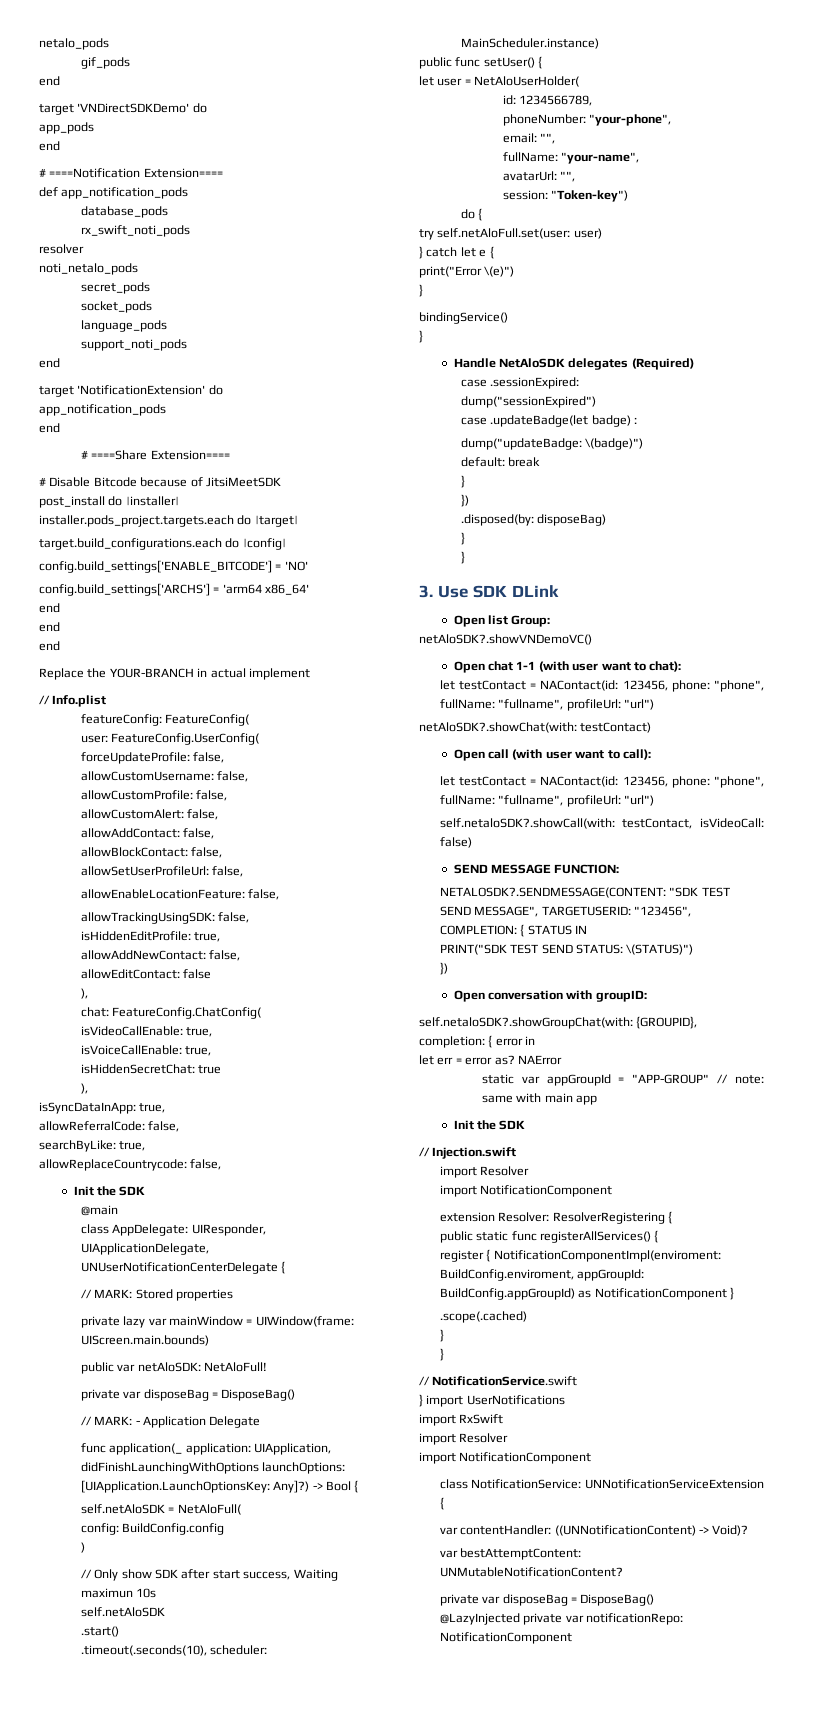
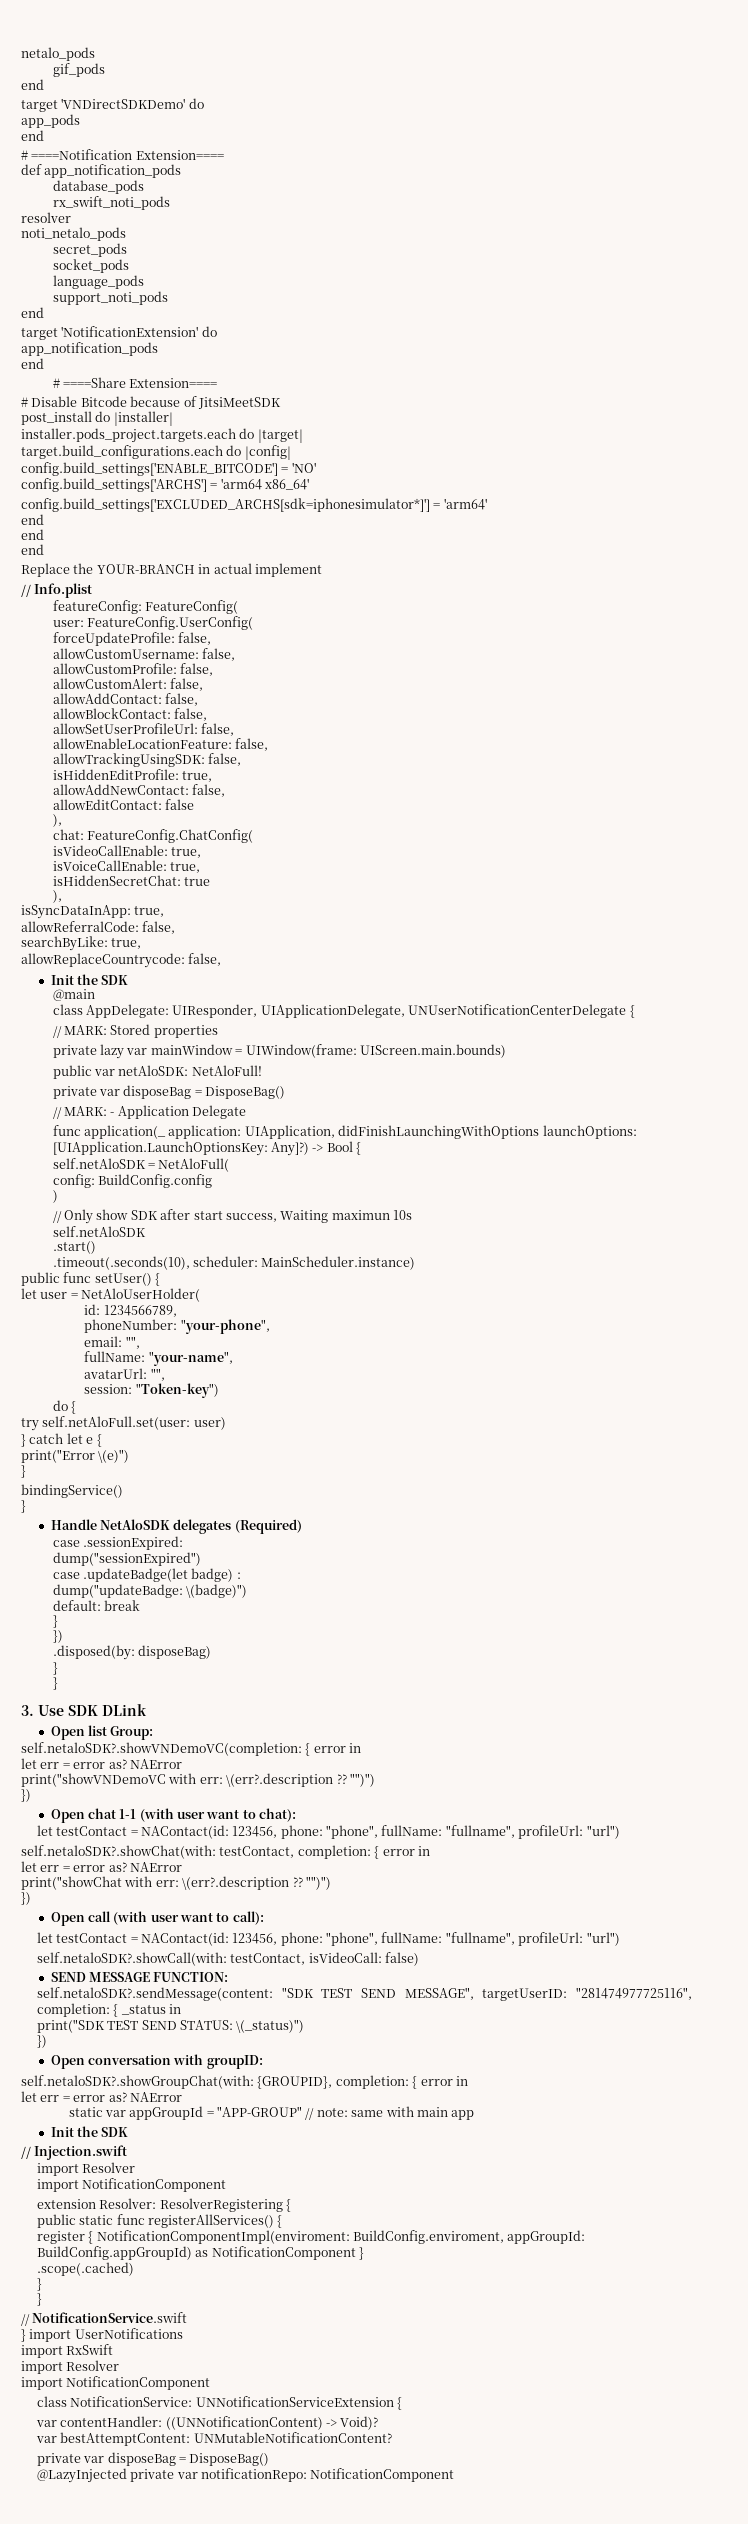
(310, 589) none -> [21,498,487,512] // config.build_settings['EXCLUDED_ARCHS[sdk=iphonesimulator*]'] = 'arm64'
[419,634,592,645] netAloSDK?.showVNDemoVC() -> [21,1742,362,1756] [21,1758,182,1769] [21,1773,375,1787] [21,1789,31,1802] self.netaloSDK?.showVNDemoVC(completion: { error in // let err = error as? NAError // print("showVNDemoVC with err: \(err?.description ?? "")") // })
[419,722,652,733] netAloSDK?.showChat(with: testContact) -> [21,1845,430,1859] [21,1861,182,1872] [21,1876,331,1890] [21,1892,31,1905] self.netaloSDK?.showChat(with: testContact, completion: { error in // let err = error as? NAError // print("showChat with err: \(err?.description ?? "")") // })
[439,887,666,898] NETALOSDK?.SENDMESSAGE(CONTENT: -> [36,1987,273,2001] self.netaloSDK?.sendMessage(content:
[541,906,692,917] [439,924,588,937] [439,944,507,955] TARGETUSERID: "123456", COMPLETION: { STATUS IN // PRINT("SDK -> [482,1987,692,2001] [36,2003,181,2017] [36,2019,105,2033] targetUserID: "281474977725116", completion: { _status in // print("SDK
[626,944,694,955] \(STATUS)") -> [236,2019,305,2033] \(_status)")

